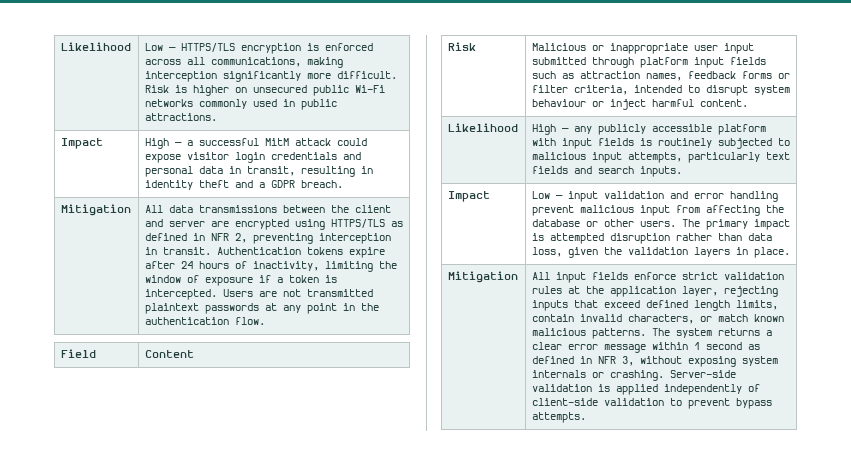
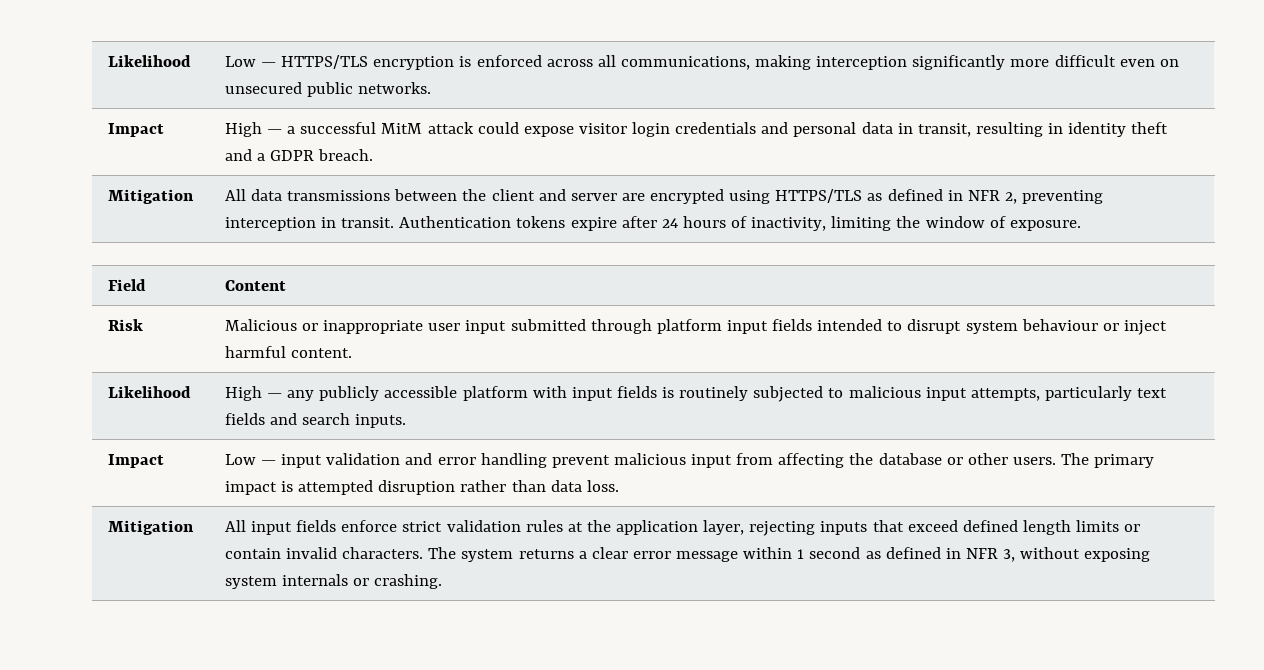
[336,71,397,79] [144,85,385,96] [144,99,337,110] [144,113,217,121] difficult. Risk is higher on unsecured public Wi-Fi networks commonly used in public attractions. -> [1054,55,1179,67] [224,82,432,97] difficult even on unsecured public networks.
[204,275,337,286] [144,289,373,300] [144,303,379,314] [144,317,265,325] exposure if a token is intercepted. Users are not transmitted plaintext passwords at any point in the authentication flow. -> [1009,220,1081,231] exposure.
[531,71,790,81] [531,85,628,95] such as attraction names, feedback forms or filter criteria, -> (813, 325) none
[531,247,790,258] loss, given the validation layers in place. -> [586,480,619,492] loss.
[735,300,778,310] [531,314,784,324] [531,328,646,339] limits, contain invalid characters, or match known malicious patterns. -> [1076,520,1141,532] [224,547,424,559] limits or contain invalid characters.
[669,370,736,378] [531,384,760,395] [531,398,772,409] [531,412,586,423] Server-side validation is applied independently of client-side validation to prevent bypass attempts. -> (443, 581) none

